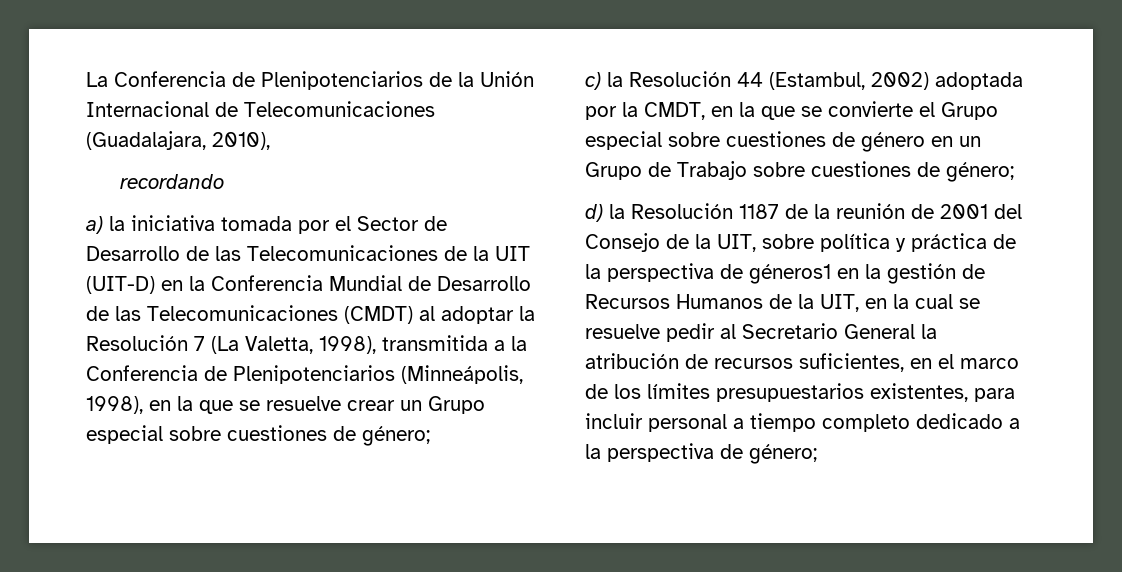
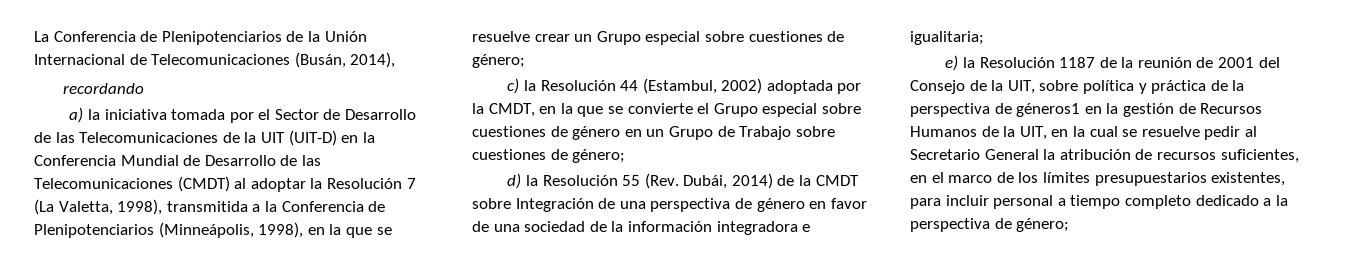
[86,131,270,150] (Guadalajara, 2010), -> [294,52,396,68] (Busán, 2014),
(733, 211) none -> [622,173,859,189] [472,198,867,212] [472,221,811,235] [910,31,984,45] [945,55,1055,71] 55 (Rev. Dubái, 2014) de la CMDT sobre Integración de una perspectiva de género en favor de una sociedad de la información integradora e igualitaria; // e) la Resolución

